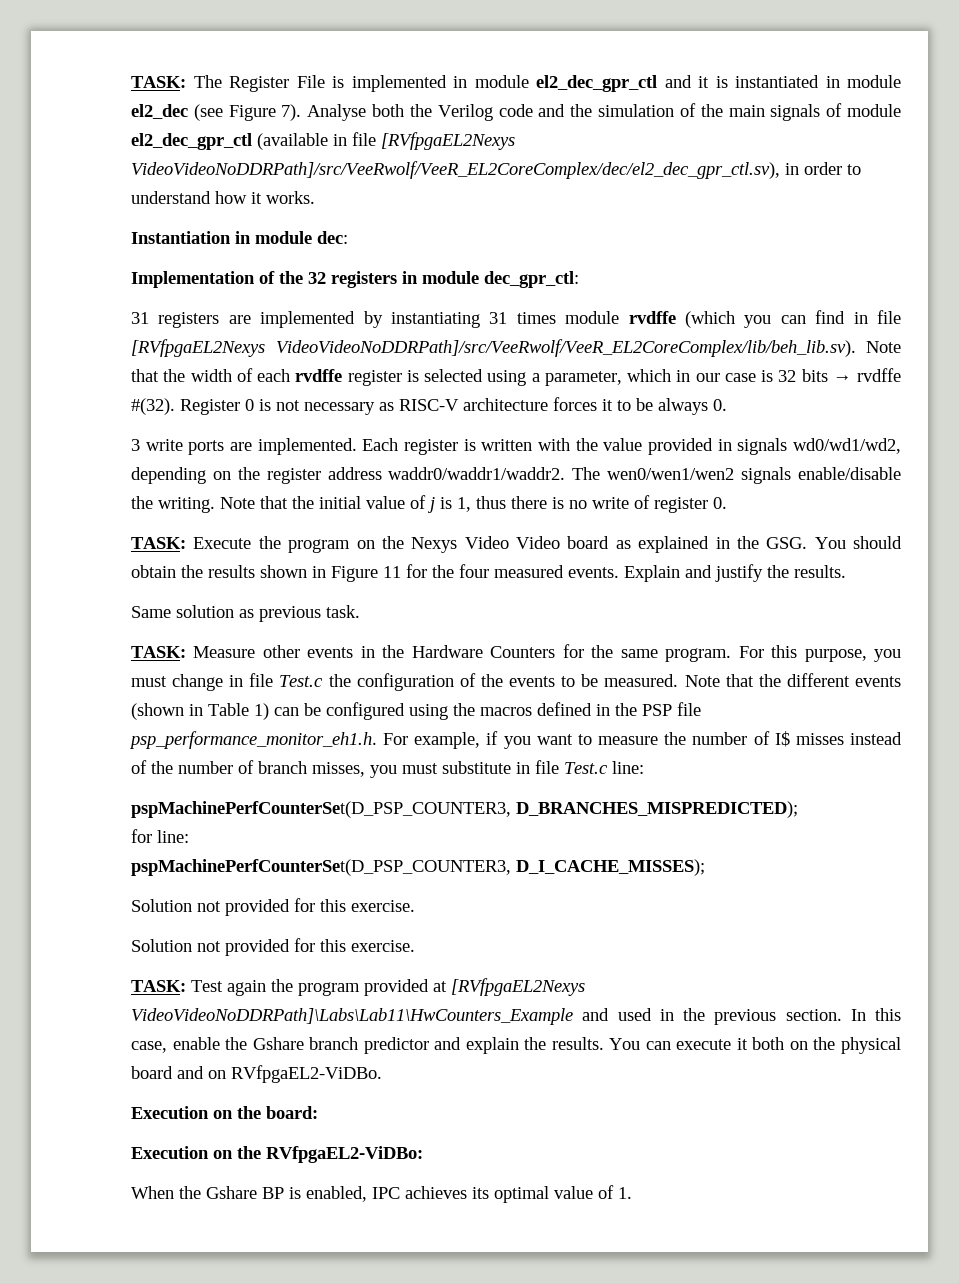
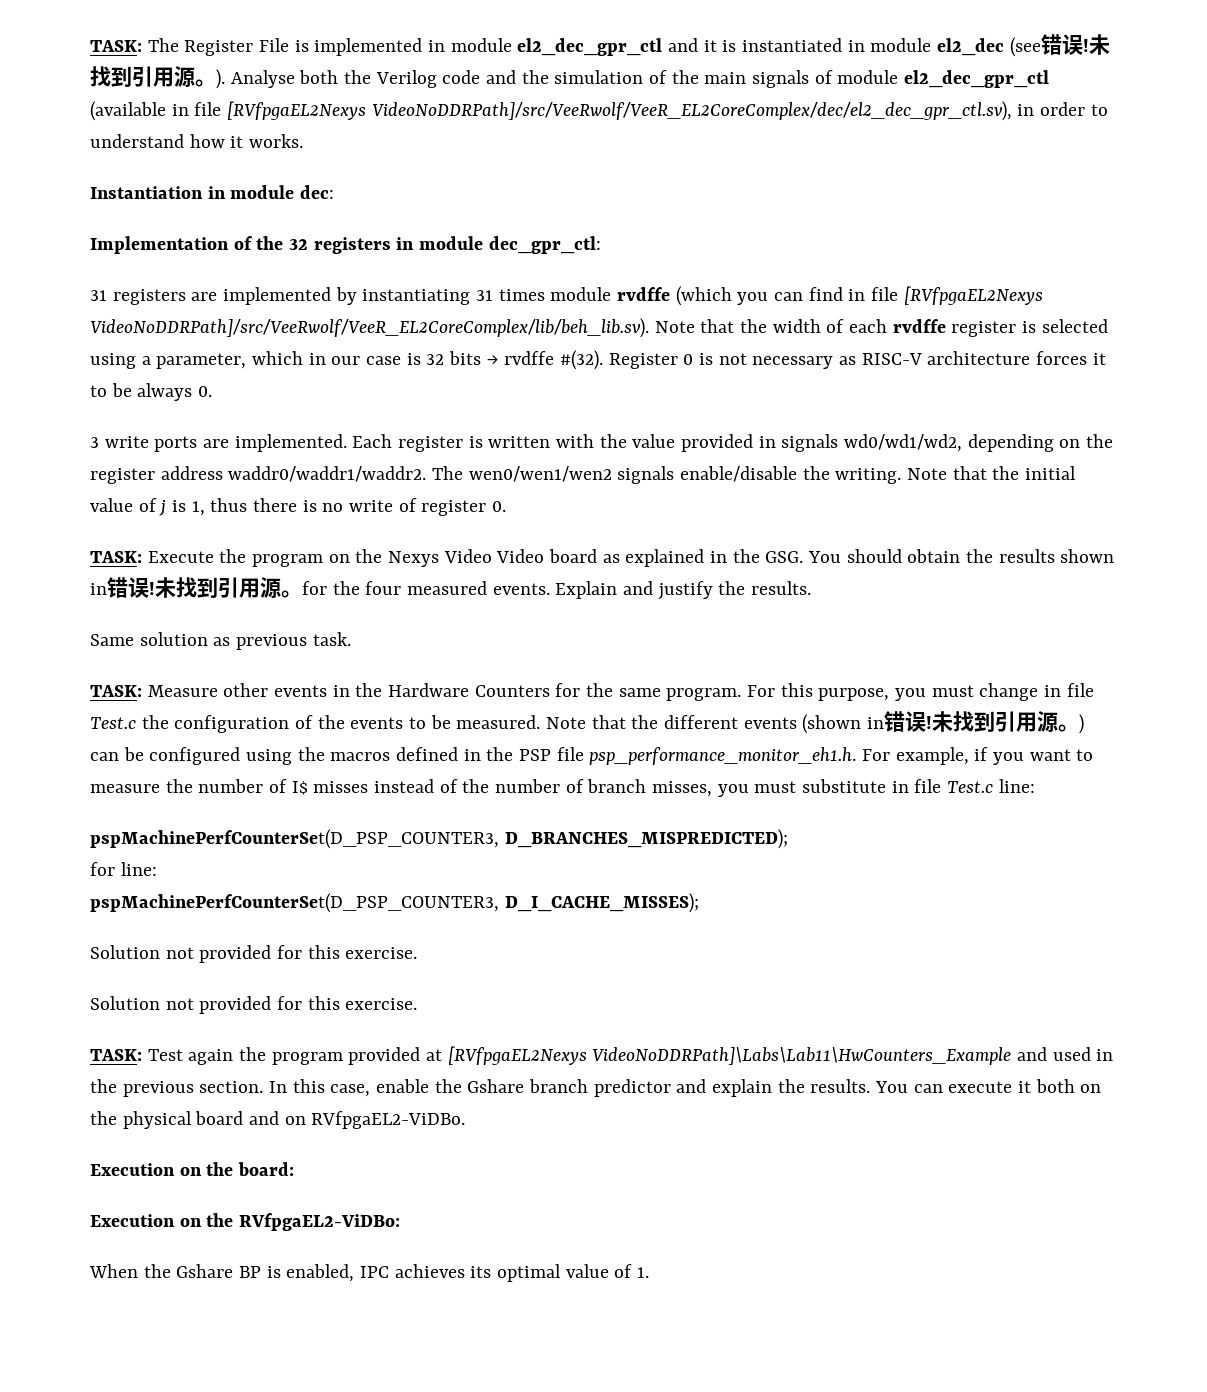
[228,104,302,121] Figure 7). -> [1040,34,1110,55] [90,66,225,89] 错误!未找到引用源。).
[131,161,780,179] VideoVideoNoDDRPath]/src/VeeRwolf/VeeR_EL2CoreComplex/dec/el2_dec_gpr_ctl.sv), -> [371,101,1012,121] VideoNoDDRPath]/src/VeeRwolf/VeeR_EL2CoreComplex/dec/el2_dec_gpr_ctl.sv),
[275,339,856,357] VideoVideoNoDDRPath]/src/VeeRwolf/VeeR_EL2CoreComplex/lib/beh_lib.sv). -> [90,318,649,338] VideoNoDDRPath]/src/VeeRwolf/VeeR_EL2CoreComplex/lib/beh_lib.sv).
[331,566,401,582] Figure 11 -> [107,577,302,599] 错误!未找到引用源。
[208,703,269,720] Table 1) -> [884,711,1085,734] 错误!未找到引用源。)
[131,1008,573,1025] VideoVideoNoDDRPath]\Labs\Lab11\HwCounters_Example -> [592,1047,1012,1065] VideoNoDDRPath]\Labs\Lab11\HwCounters_Example

